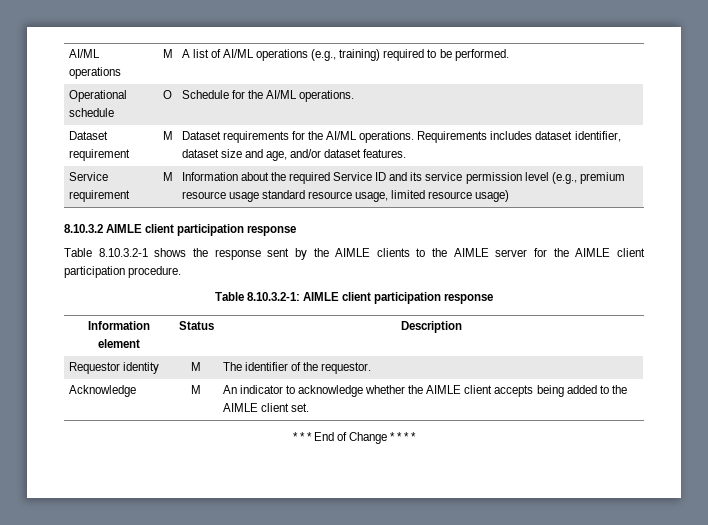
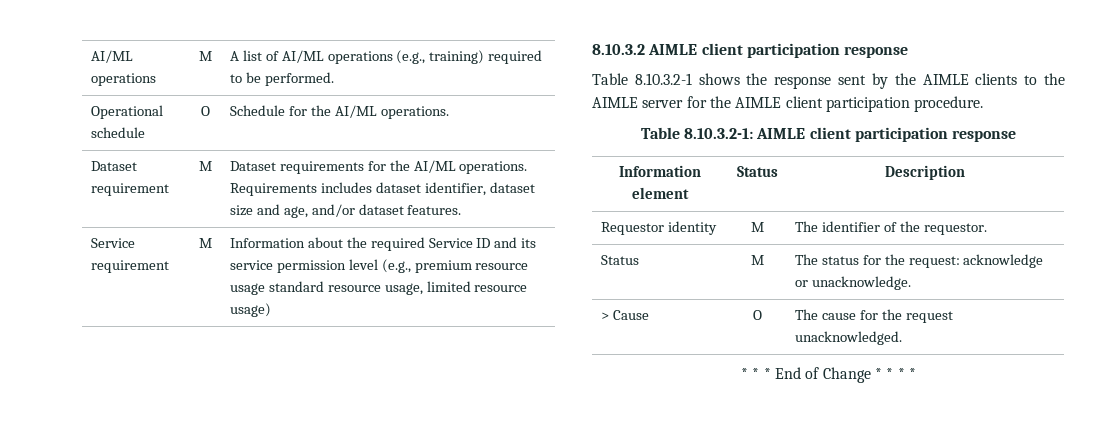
[68,385,136,397] [191,385,201,394] [222,385,627,397] [222,403,309,412] Acknowledge | M | An indicator to acknowledge whether the AIMLE client accepts being added to the AIMLE client set. -> [600,255,639,265] [750,255,764,265] [794,254,1044,268] [794,276,911,290] [600,310,649,320] [752,310,762,320] [794,309,953,323] [794,331,902,345] Status | M | The status for the request: acknowledge or unacknowledge. // > Cause | O | The cause for the request unacknowledged.

